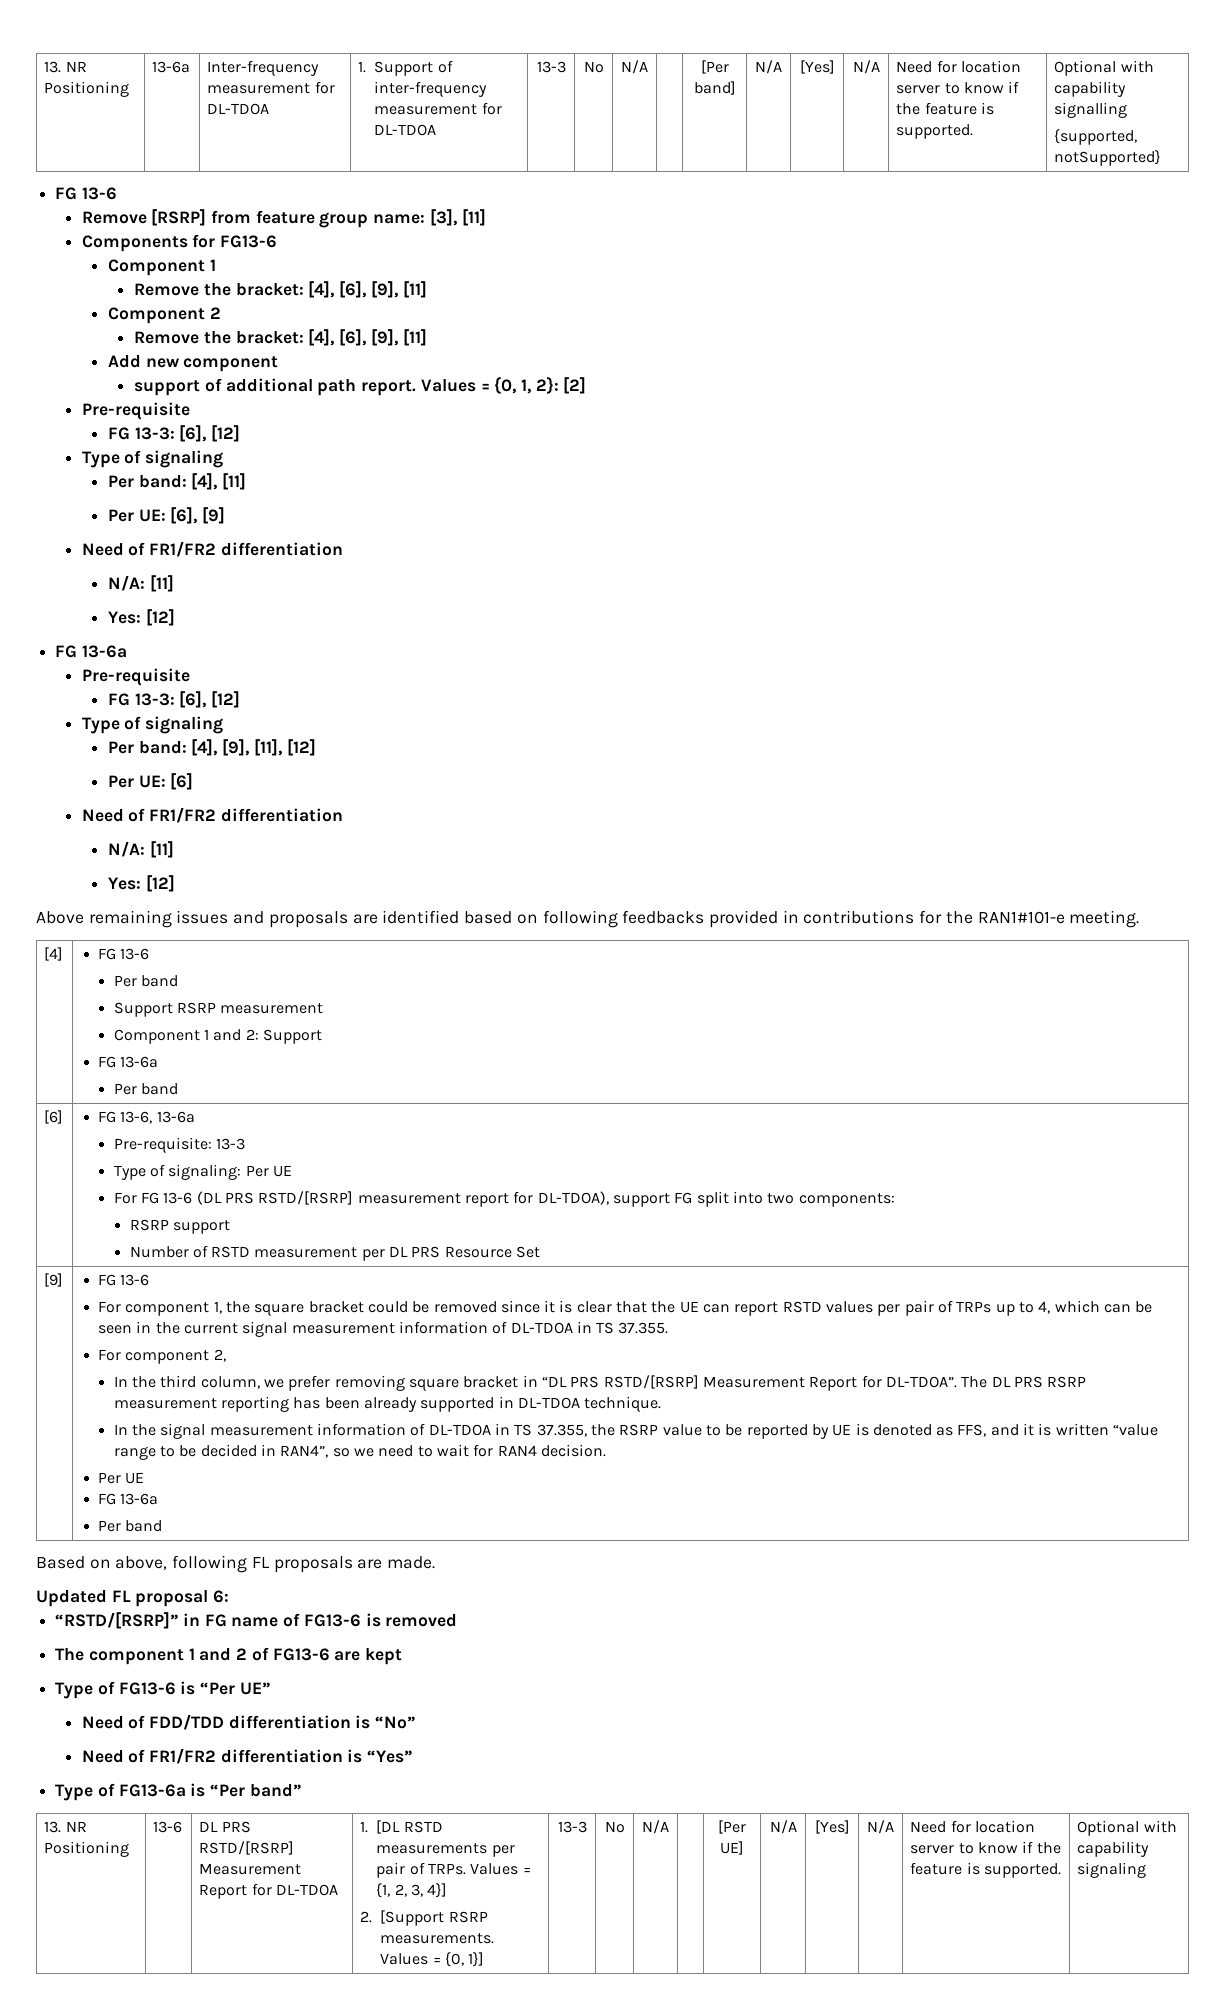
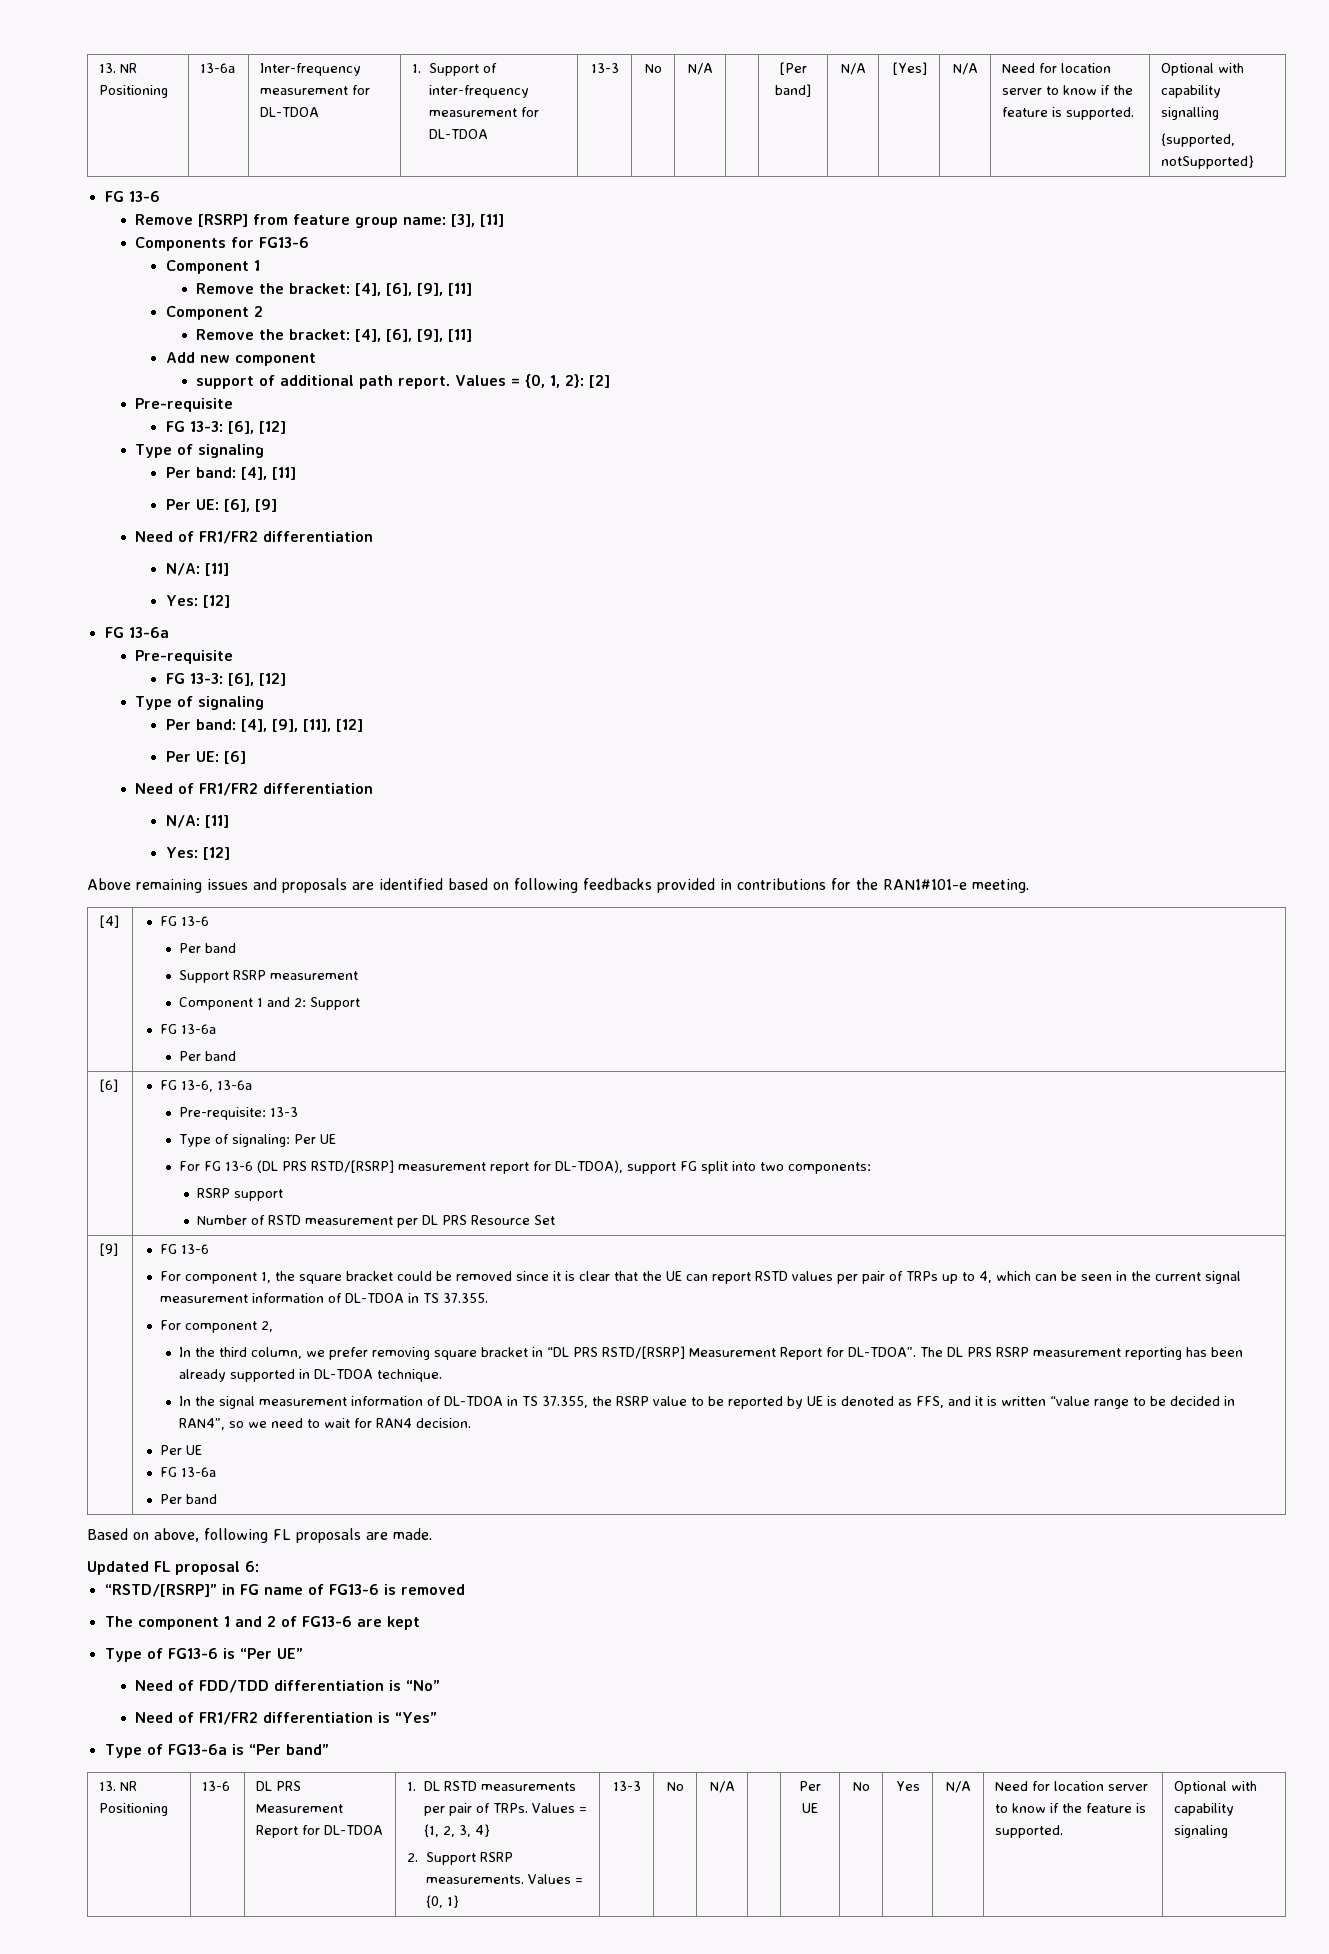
[199,1841,295,1855] RSTD/[RSRP] -> (302, 1786) none
[376,1820,401,1834] [DL -> [423,1781,440,1791] DL
[427,1883,448,1898] 4}] -> [474,1824,490,1837] 4}
[380,1910,445,1926] [Support -> [425,1852,476,1865] Support
[468,1952,485,1967] [557,1821,587,1833] [604,1821,625,1833] [642,1820,669,1834] [718,1820,746,1834] [720,1841,744,1855] [769,1820,797,1834] [814,1820,850,1834] 1}] | 13-3 | No | N/A | | [Per UE] | N/A | [Yes] -> [446,1895,459,1908] [612,1781,641,1791] [666,1782,684,1791] [709,1781,735,1793] [799,1781,821,1791] [802,1803,818,1813] [852,1782,870,1791] [895,1781,920,1791] 1} | 13-3 | No | N/A | | Per UE | No | Yes

